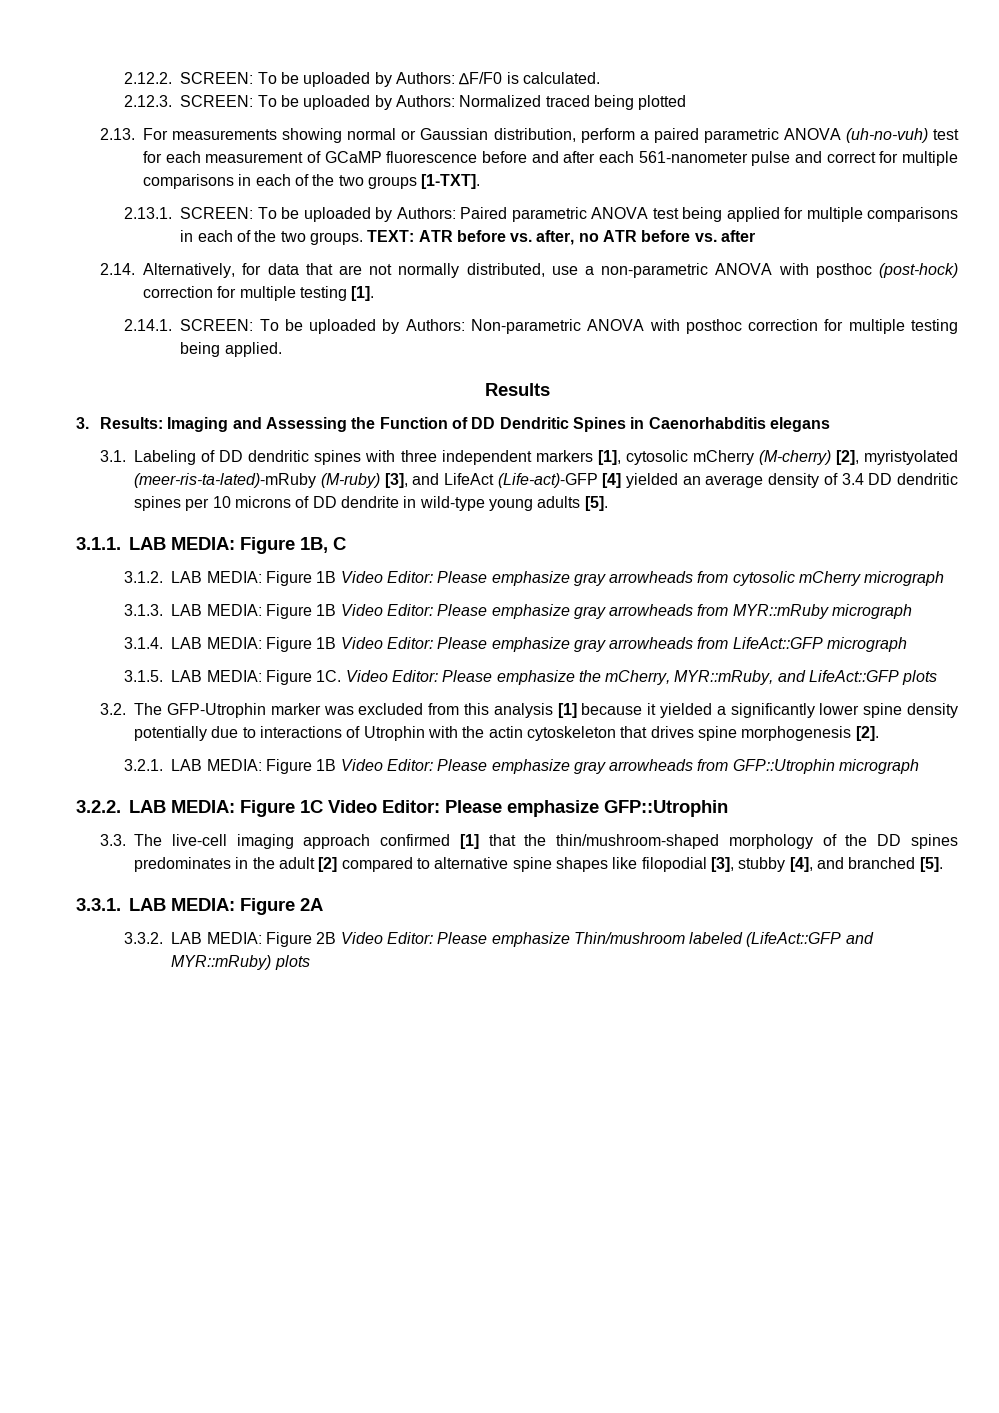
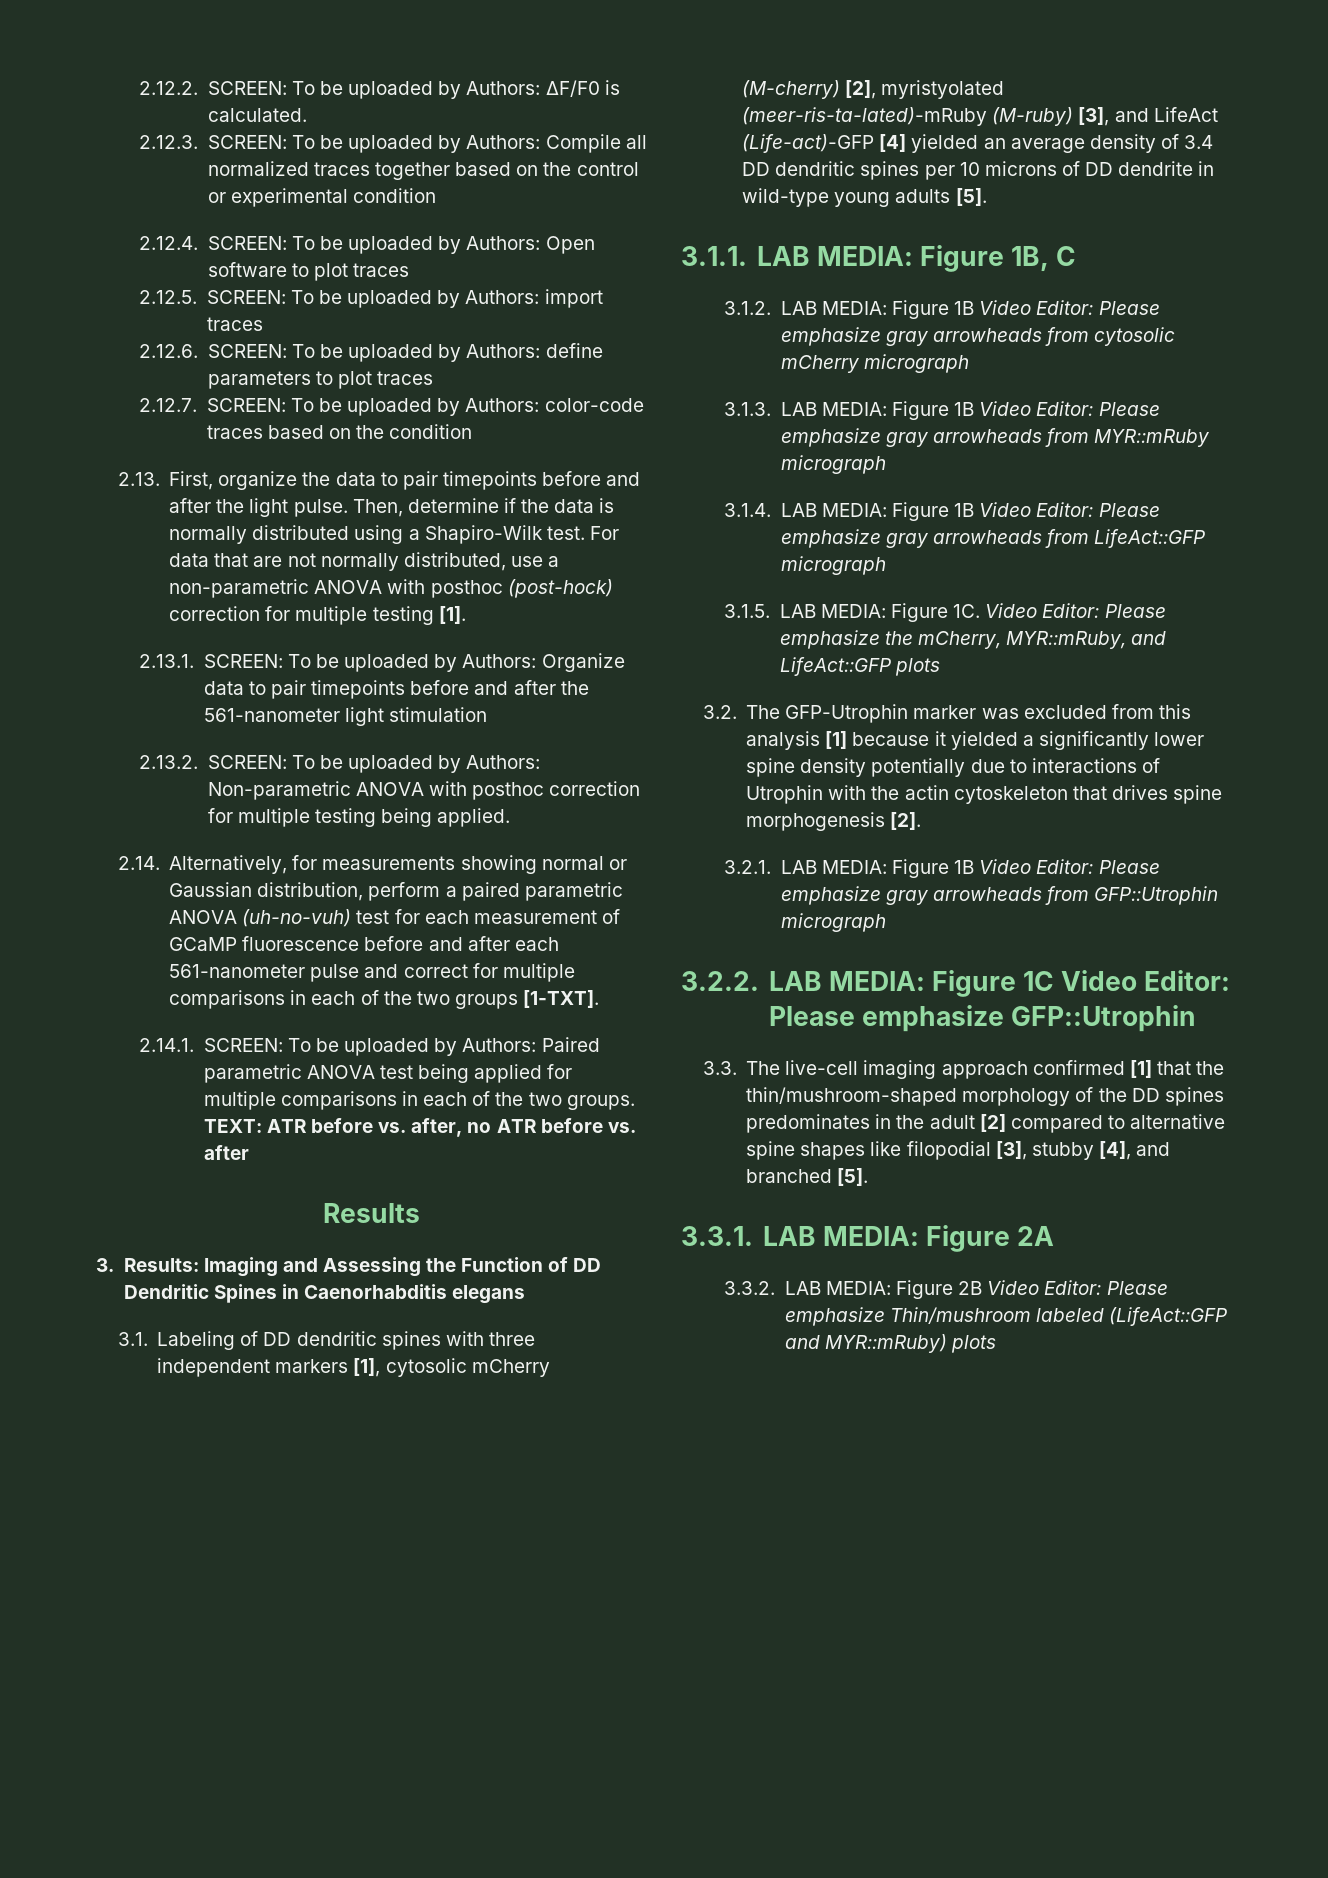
[459,95,687,110] [100,128,169,140] Normalized traced being plotted // 2.13. For -> [545,134,647,153] [207,161,639,180] [207,188,436,207] [139,236,595,254] [207,262,410,281] [139,289,603,308] [206,317,263,331] [139,343,603,362] [207,371,434,389] [139,398,644,416] [206,424,473,439] [117,471,641,490] [169,498,615,517] [169,525,619,544] [169,552,560,571] [169,579,613,598] [169,606,466,625] [139,653,625,672] [203,680,589,699] [203,707,487,726] [139,755,541,773] [207,781,641,800] [207,808,511,827] [117,855,318,874] Compile all normalized traces together based on the control or experimental condition // 2.12.4. SCREEN: To be uploaded by Authors: Open software to plot traces // 2.12.5. SCREEN: To be uploaded by Authors: import traces // 2.12.6. SCREEN: To be uploaded by Authors: define parameters to plot traces // 2.12.7. SCREEN: To be uploaded by Authors: color-code traces based on the condition // 2.13. First, organize the data to pair timepoints before and after the light pulse. Then, determine if the data is normally distributed using a Shapiro-Wilk test. For data that are not normally distributed, use a non-parametric ANOVA with posthoc (post-hock) correction for multiple testing [1]. // 2.13.1. SCREEN: To be uploaded by Authors: Organize data to pair timepoints before and after the 561-nanometer light stimulation // 2.13.2. SCREEN: To be uploaded by Authors: Non-parametric ANOVA with posthoc correction for multiple testing being applied. // 2.14. Alternatively, for
[124,207,173,219] 2.13.1. -> [139,1038,195,1052] 2.14.1.
[100,263,958,278] [143,286,375,301] [124,319,959,334] [180,342,282,357] // 2.14. Alternatively, for data that are not normally distributed, use a non-parametric ANOVA with posthoc (post-hock) correction for multiple testing [1]. // 2.14.1. SCREEN: To be uploaded by Authors: Non-parametric ANOVA with posthoc correction for multiple testing being applied. -> (249, 1152) none

